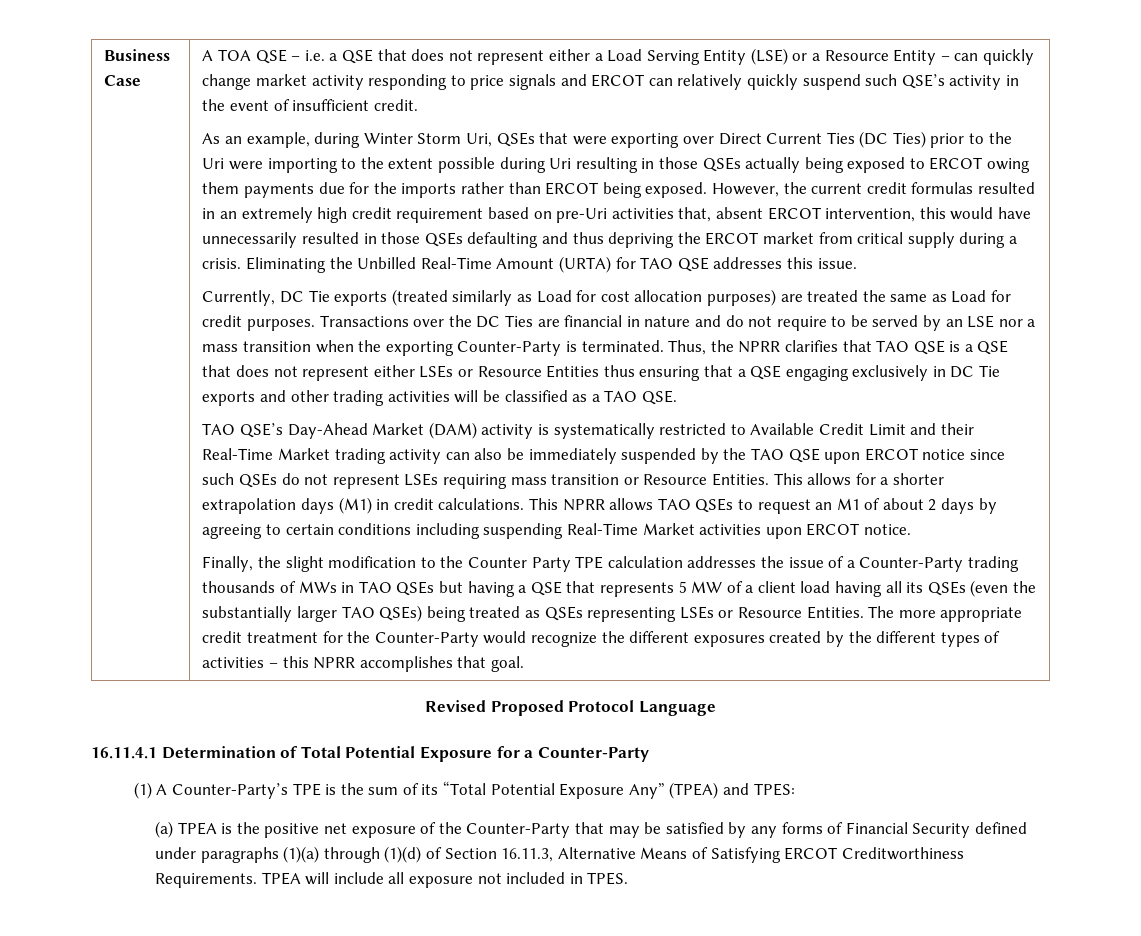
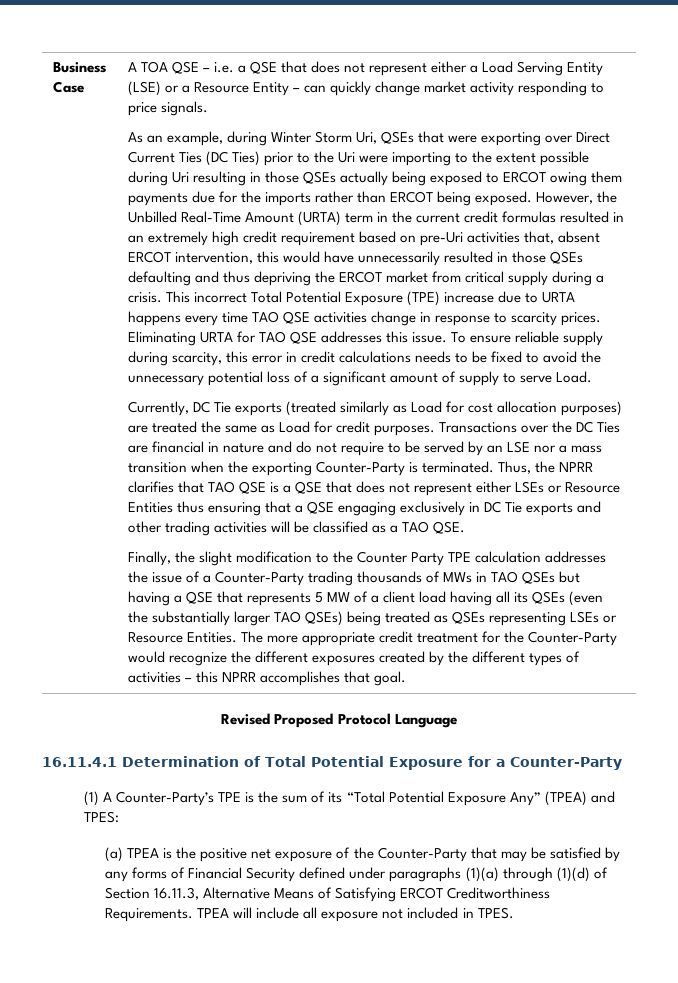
[508,74,1019,90] [202,99,418,111] signals and ERCOT can relatively quickly suspend such QSE’s activity in the event of insufficient credit. -> [160,101,208,116] signals.
(807, 188) none -> [127,211,412,226] Unbilled Real-Time Amount (URTA) term in the
[246,256,611,273] Eliminating the Unbilled Real-Time Amount (URTA) -> [165,291,576,306] [127,311,602,326] [127,331,233,346] This incorrect Total Potential Exposure (TPE) increase due to URTA happens every time TAO QSE activities change in response to scarcity prices. Eliminating URTA
(857, 263) none -> [451,331,604,346] [127,351,602,366] [127,371,593,386] To ensure reliable supply during scarcity, this error in credit calculations needs to be fixed to avoid the unnecessary potential loss of a significant amount of supply to serve Load.
[202,422,974,439] [202,448,1005,464] [202,473,944,489] [202,497,997,514] [202,523,911,539] // TAO QSE’s Day-Ahead Market (DAM) activity is systematically restricted to Available Credit Limit and their Real-Time Market trading activity can also be immediately suspended by the TAO QSE upon ERCOT notice since such QSEs do not represent LSEs requiring mass transition or Resource Entities. This allows for a shorter extrapolation days (M1) in credit calculations. This NPRR allows TAO QSEs to request an M1 of about 2 days by agreeing to certain conditions including suspending Real-Time Market activities upon ERCOT notice. -> (466, 527) none

